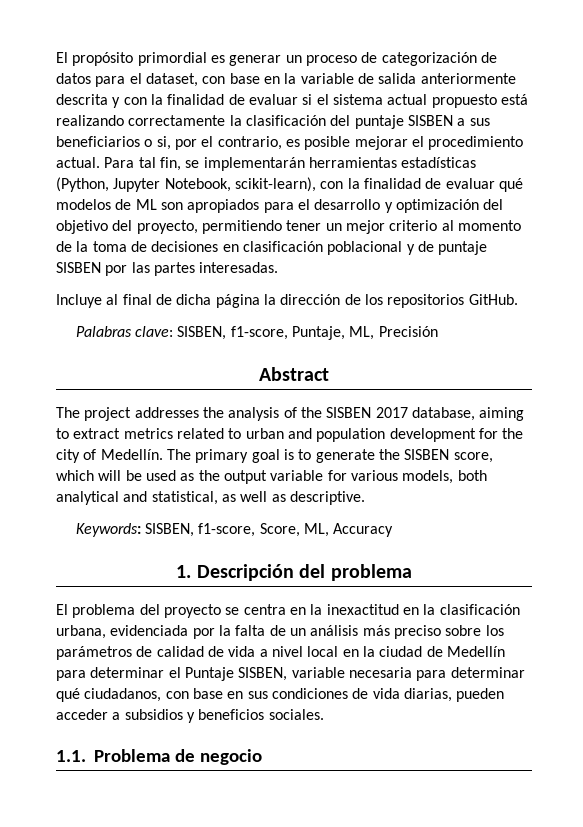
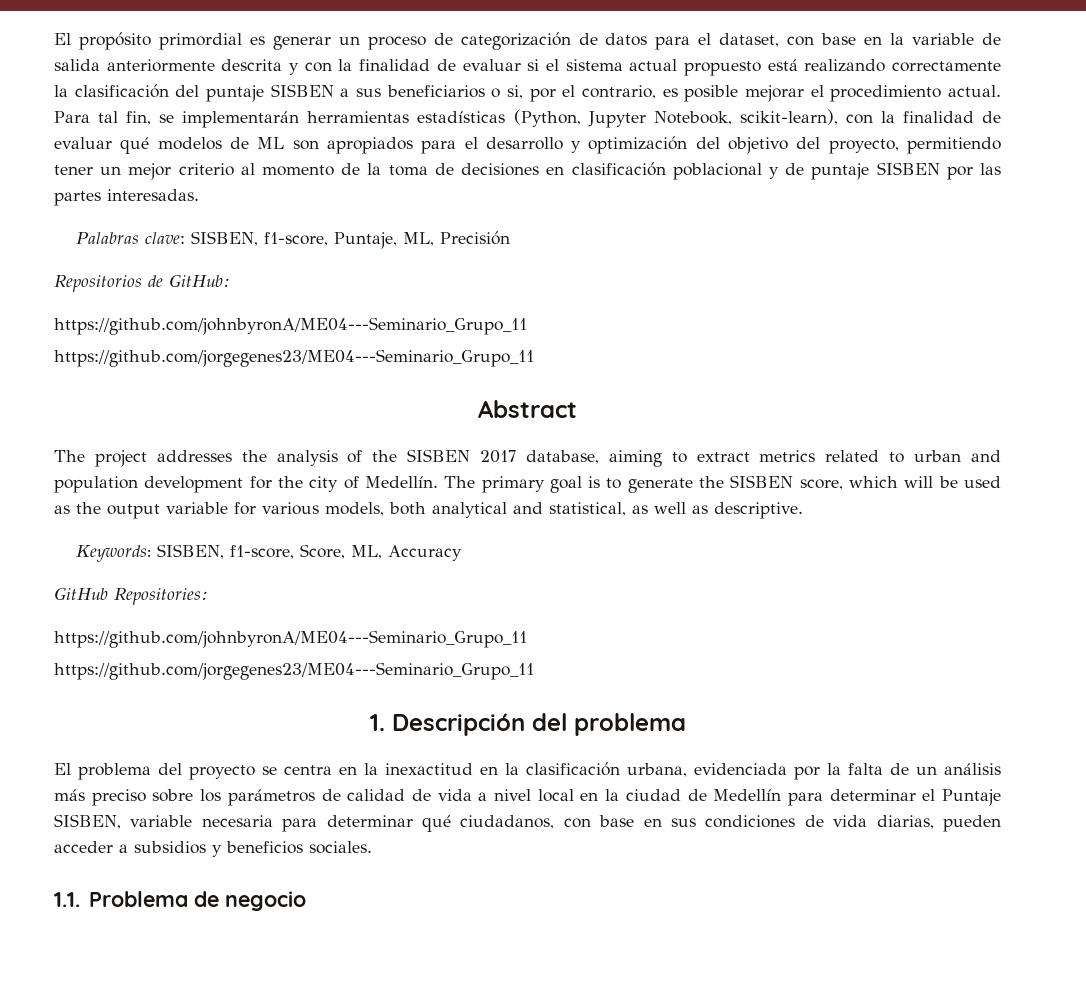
[56,294,518,308] // Incluye al final de dicha página la dirección de los repositorios GitHub. -> (199, 195) none
(438, 331) none -> [54,274,230,292] [54,317,527,335] [54,349,534,367] // Repositorios de GitHub: // https://github.com/johnbyronA/ME04---Seminario_Grupo_11 // https://github.com/jorgegenes23/ME04---Seminario_Grupo_11
(394, 530) none -> [54,587,208,605] [54,630,527,648] [54,662,534,680] // GitHub Repositories: // https://github.com/johnbyronA/ME04---Seminario_Grupo_11 // https://github.com/jorgegenes23/ME04---Seminario_Grupo_11

